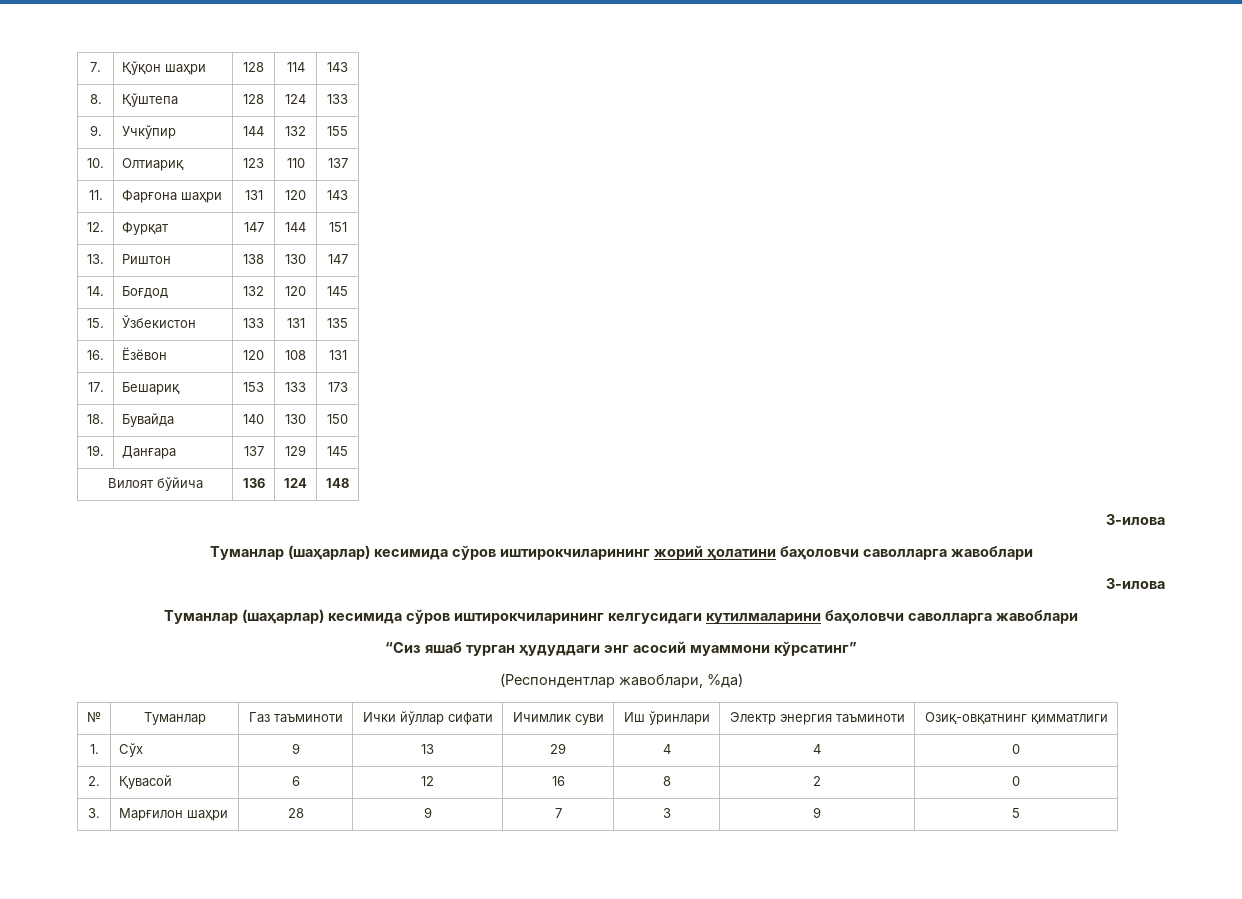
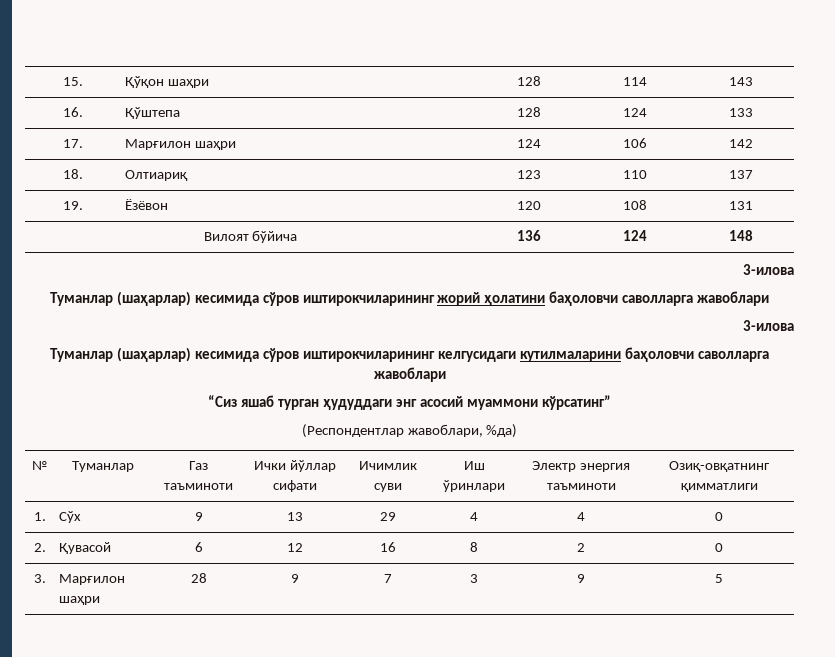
[90,62,101,72] 7. -> [62,77,83,86] 15.
[89,94,102,104] 8. -> [62,107,83,117] 16.
[89,125,102,136] [122,125,177,139] [243,126,264,136] [285,126,306,136] [327,126,348,136] [87,158,104,168] [122,158,185,171] [243,158,264,168] [286,158,305,168] [327,158,348,168] [88,190,103,200] [122,190,223,203] [244,190,263,200] [285,190,306,200] [327,190,348,200] [87,222,104,232] [122,222,169,235] [243,222,264,232] [285,222,306,232] [328,222,347,232] [87,254,104,264] [122,254,172,264] [243,254,264,264] [285,254,306,264] [327,254,348,264] [87,286,104,296] [122,286,169,299] [243,286,264,296] [285,286,306,296] [327,286,348,296] [87,318,104,328] [122,315,197,328] [243,318,264,328] [286,318,305,328] [327,318,348,328] [87,350,104,360] [122,347,168,360] [243,350,264,360] [285,350,306,360] [328,350,347,360] [87,382,104,392] [122,382,181,395] [243,382,264,392] [285,382,306,392] [327,382,348,392] [87,414,104,424] [122,413,175,427] [243,414,264,424] [285,414,306,424] [327,414,348,424] [87,445,104,456] [122,446,177,459] [243,446,264,456] [285,445,306,456] [327,446,348,456] 9. | Учкўпир | 144 | 132 | 155 // 10. | Олтиариқ | 123 | 110 | 137 // 11. | Фарғона шаҳри | 131 | 120 | 143 // 12. | Фурқат | 147 | 144 | 151 // 13. | Риштон | 138 | 130 | 147 // 14. | Боғдод | 132 | 120 | 145 // 15. | Ўзбекистон | 133 | 131 | 135 // 16. | Ёзёвон | 120 | 108 | 131 // 17. | Бешариқ | 153 | 133 | 173 // 18. | Бувайда | 140 | 130 | 150 // 19. | Данғара | 137 | 129 | 145 -> [62,139,83,148] [125,139,237,150] [516,139,541,148] [622,138,647,148] [728,139,753,148] [62,169,83,179] [125,170,189,181] [516,170,541,179] [622,170,647,179] [728,170,753,179] [62,201,83,210] [125,199,169,210] [516,201,541,210] [622,200,647,210] [728,201,753,210] 17. | Марғилон шаҳри | 124 | 106 | 142 // 18. | Олтиариқ | 123 | 110 | 137 // 19. | Ёзёвон | 120 | 108 | 131

